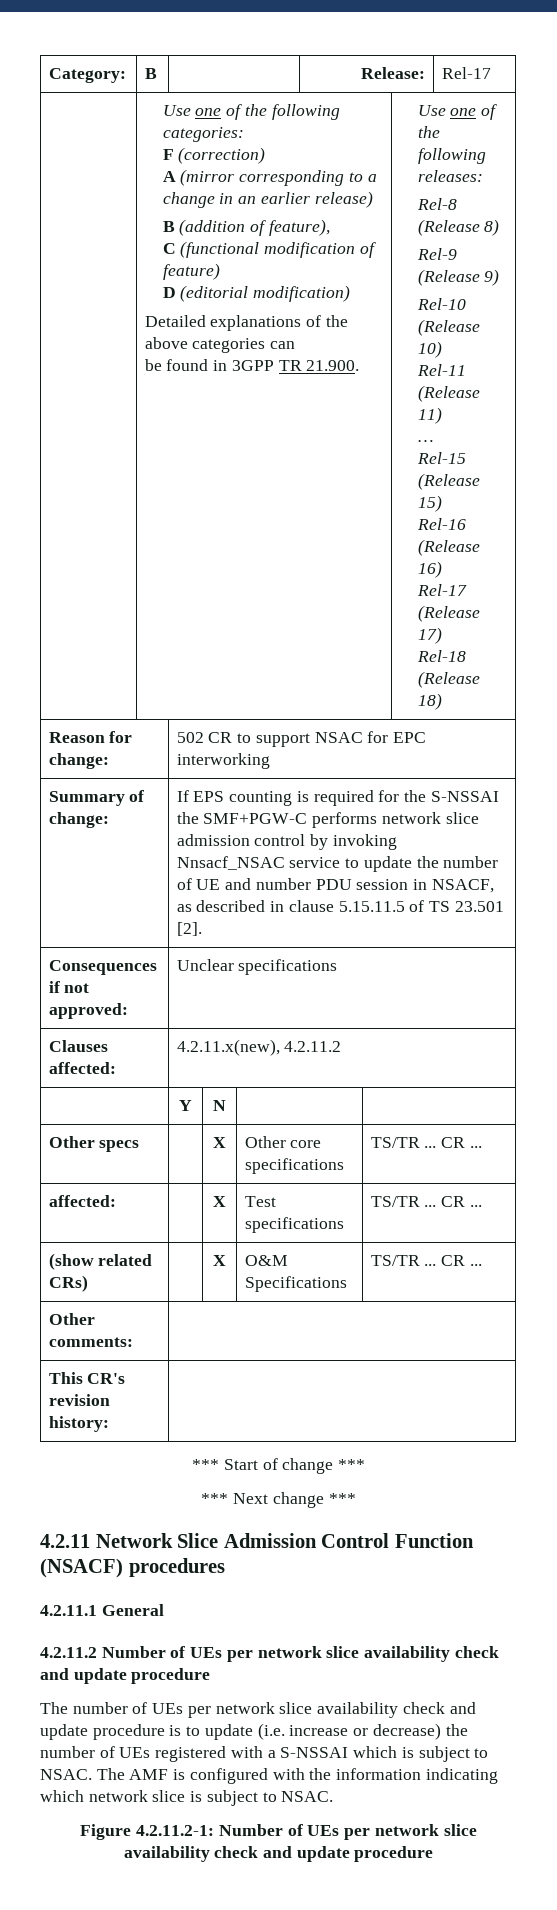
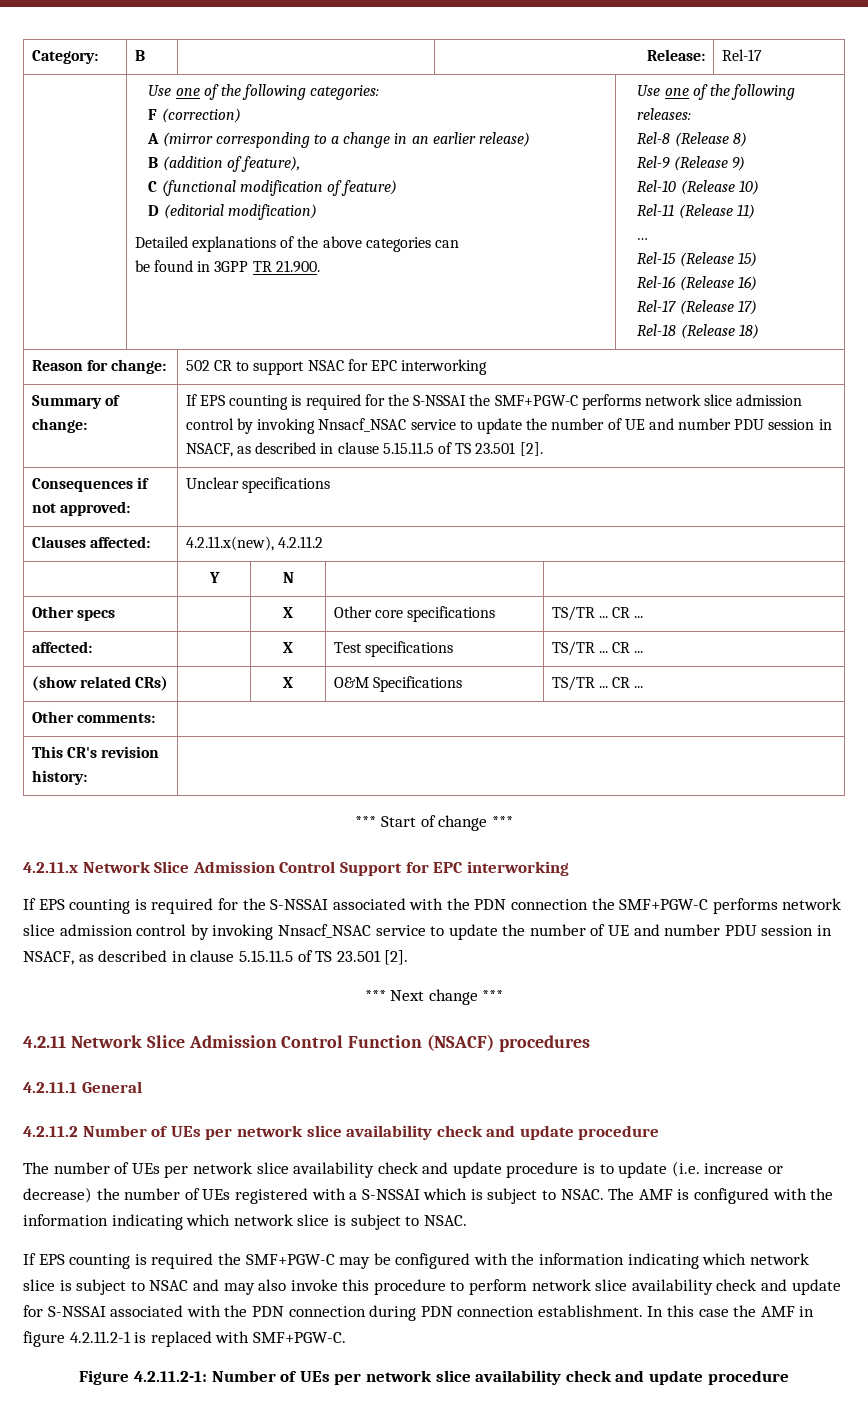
(365, 1464) none -> [23,861,569,876] [23,898,842,914] [23,924,833,940] [23,950,409,965] // 4.2.11.x Network Slice Admission Control Support for EPC interworking // If EPS counting is required for the S-NSSAI associated with the PDN connection the SMF+PGW-C performs network slice admission control by invoking Nnsacf_NSAC service to update the number of UE and number PDU session in NSACF, as described in clause 5.15.11.5 of TS 23.501 [2].
(334, 1796) none -> [23,1253,809,1269] [23,1279,841,1295] [23,1305,815,1321] [23,1331,346,1347] // If EPS counting is required the SMF+PGW-C may be configured with the information indicating which network slice is subject to NSAC and may also invoke this procedure to perform network slice availability check and update for S-NSSAI associated with the PDN connection during PDN connection establishment. In this case the AMF in figure 4.2.11.2-1 is replaced with SMF+PGW-C.

